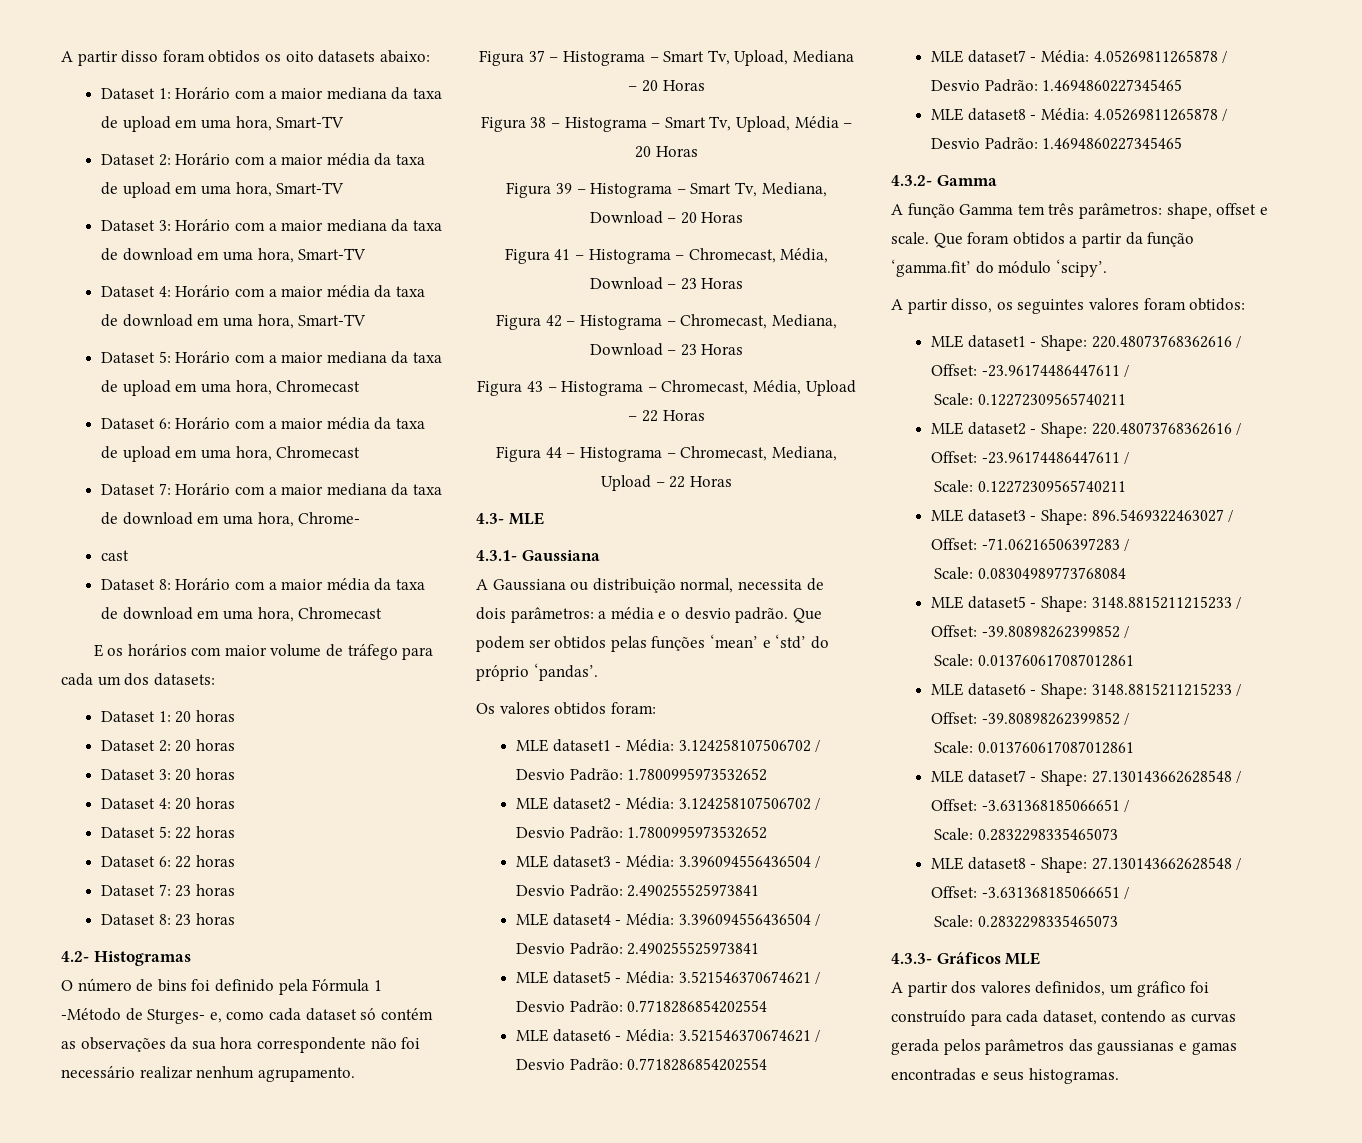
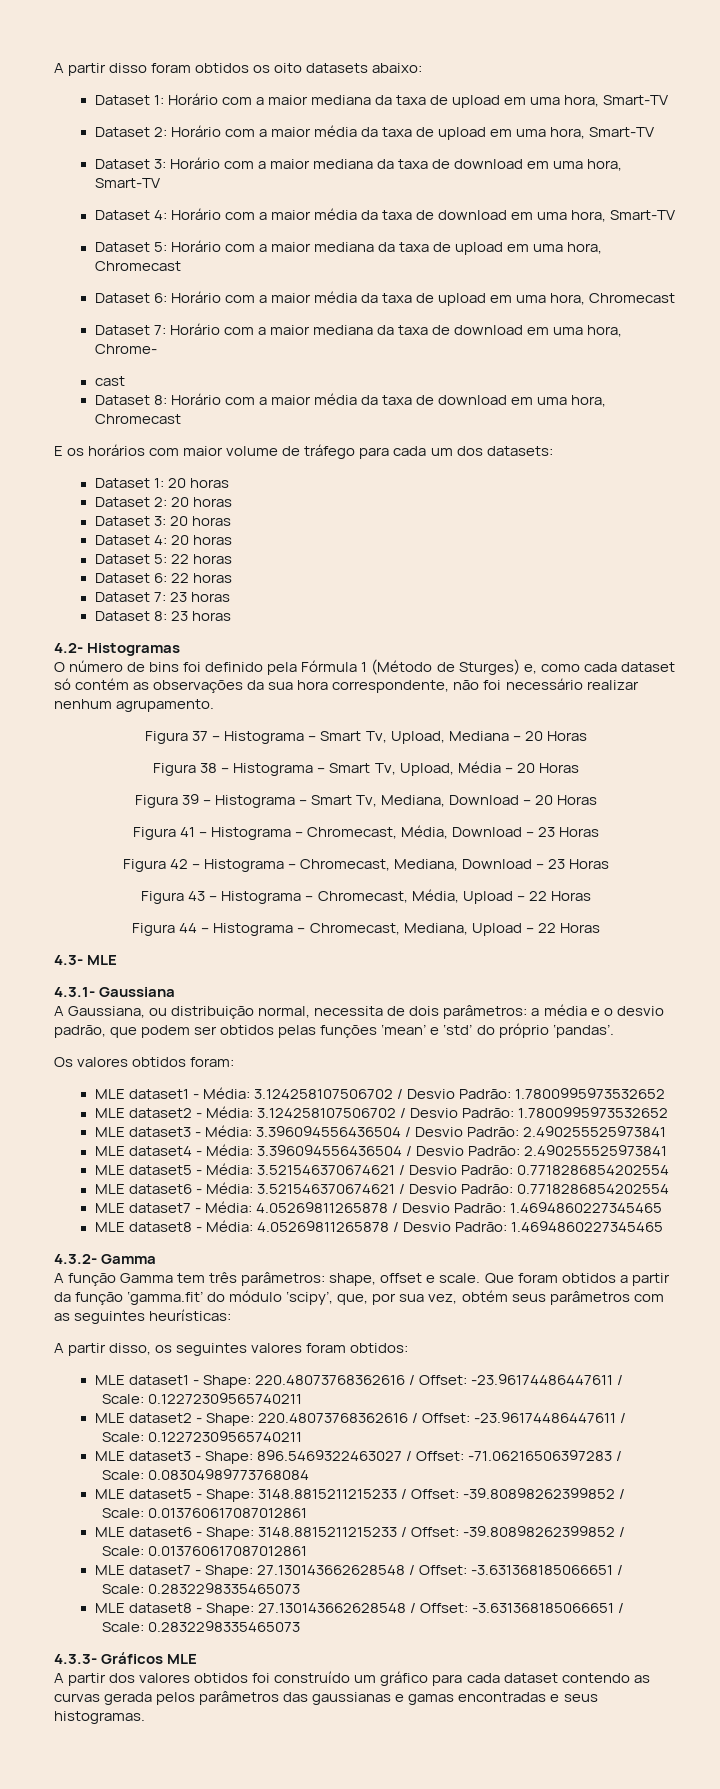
[61,1008,206,1024] -Método de Sturges- -> [371,659,520,675] (Método de Sturges)
[256,1037,366,1053] correspondente -> [332,680,450,693] correspondente,
[492,579,566,591] Gaussiana -> [68,1006,146,1018] Gaussiana,
[735,607,822,623] padrão. Que -> [54,1025,138,1038] padrão, que
[1055,259,1107,277] ‘scipy’. -> [286,1290,664,1305] [54,1309,232,1324] ‘scipy’, que, por sua vez, obtém seus parâmetros com as seguintes heurísticas:
[1035,981,1210,997] [891,1010,1097,1026] definidos, um gráfico foi construído para cada dataset, -> [194,1671,558,1686] obtidos foi construído um gráfico para cada dataset

